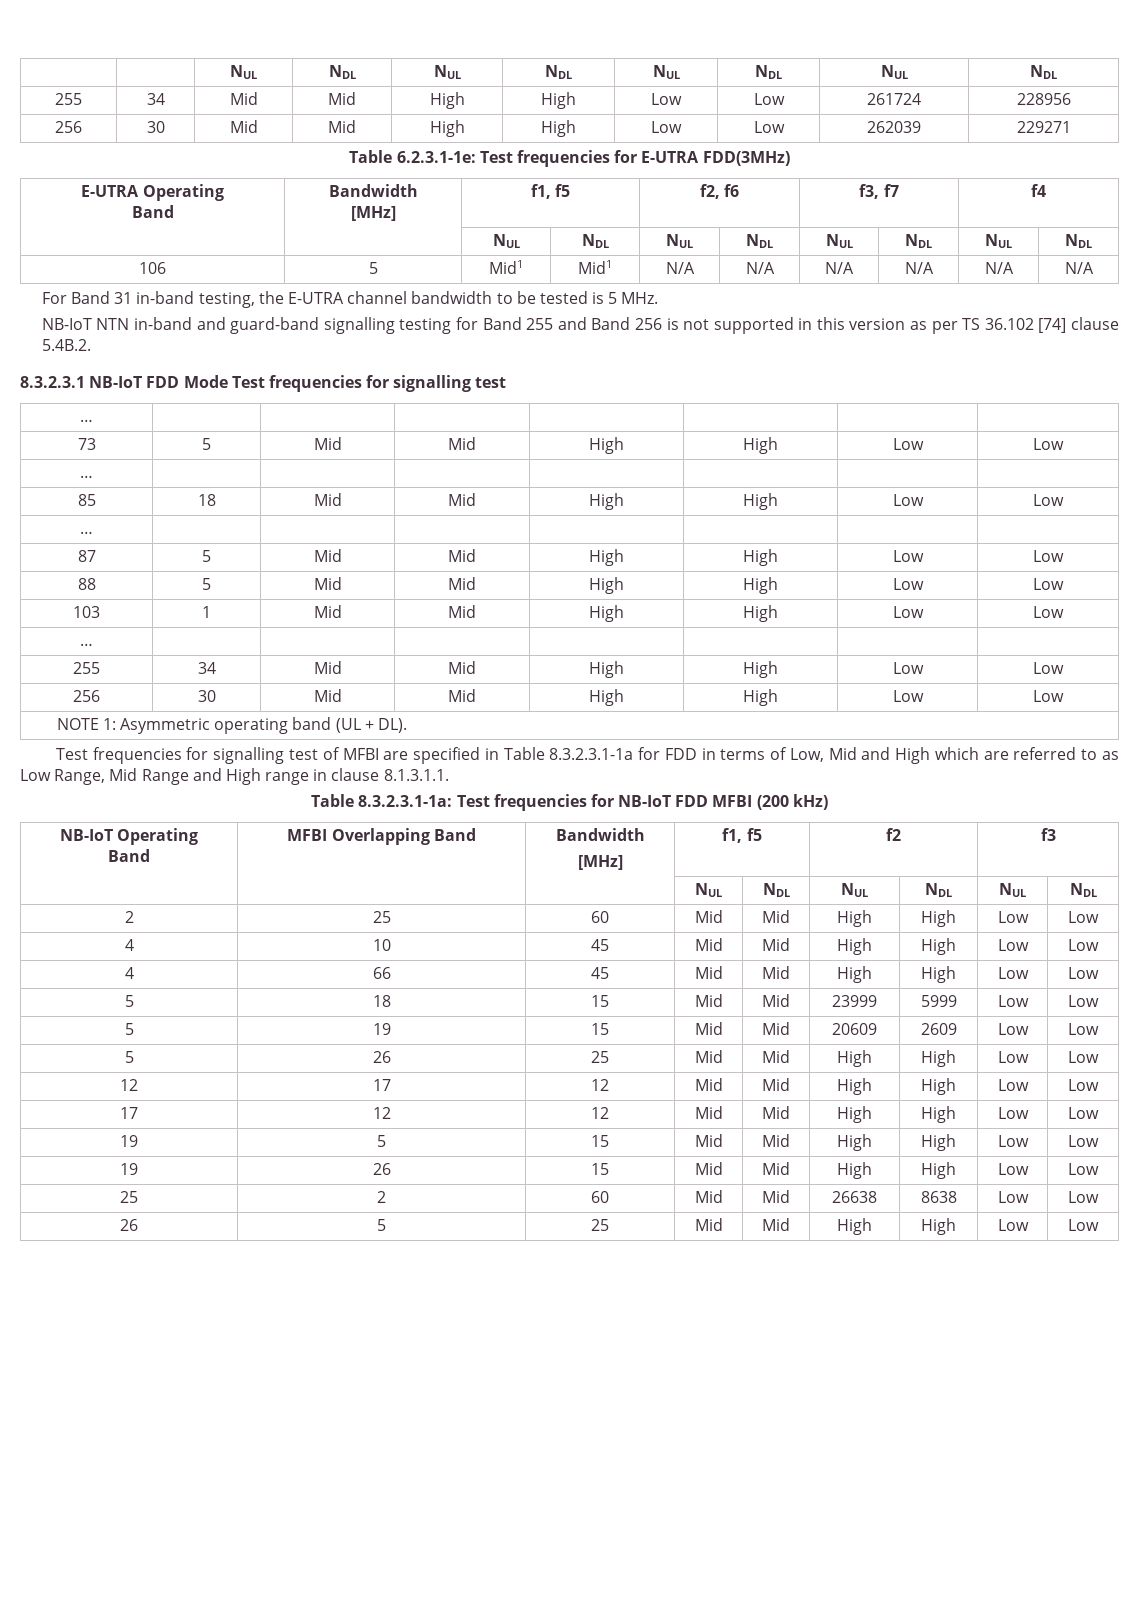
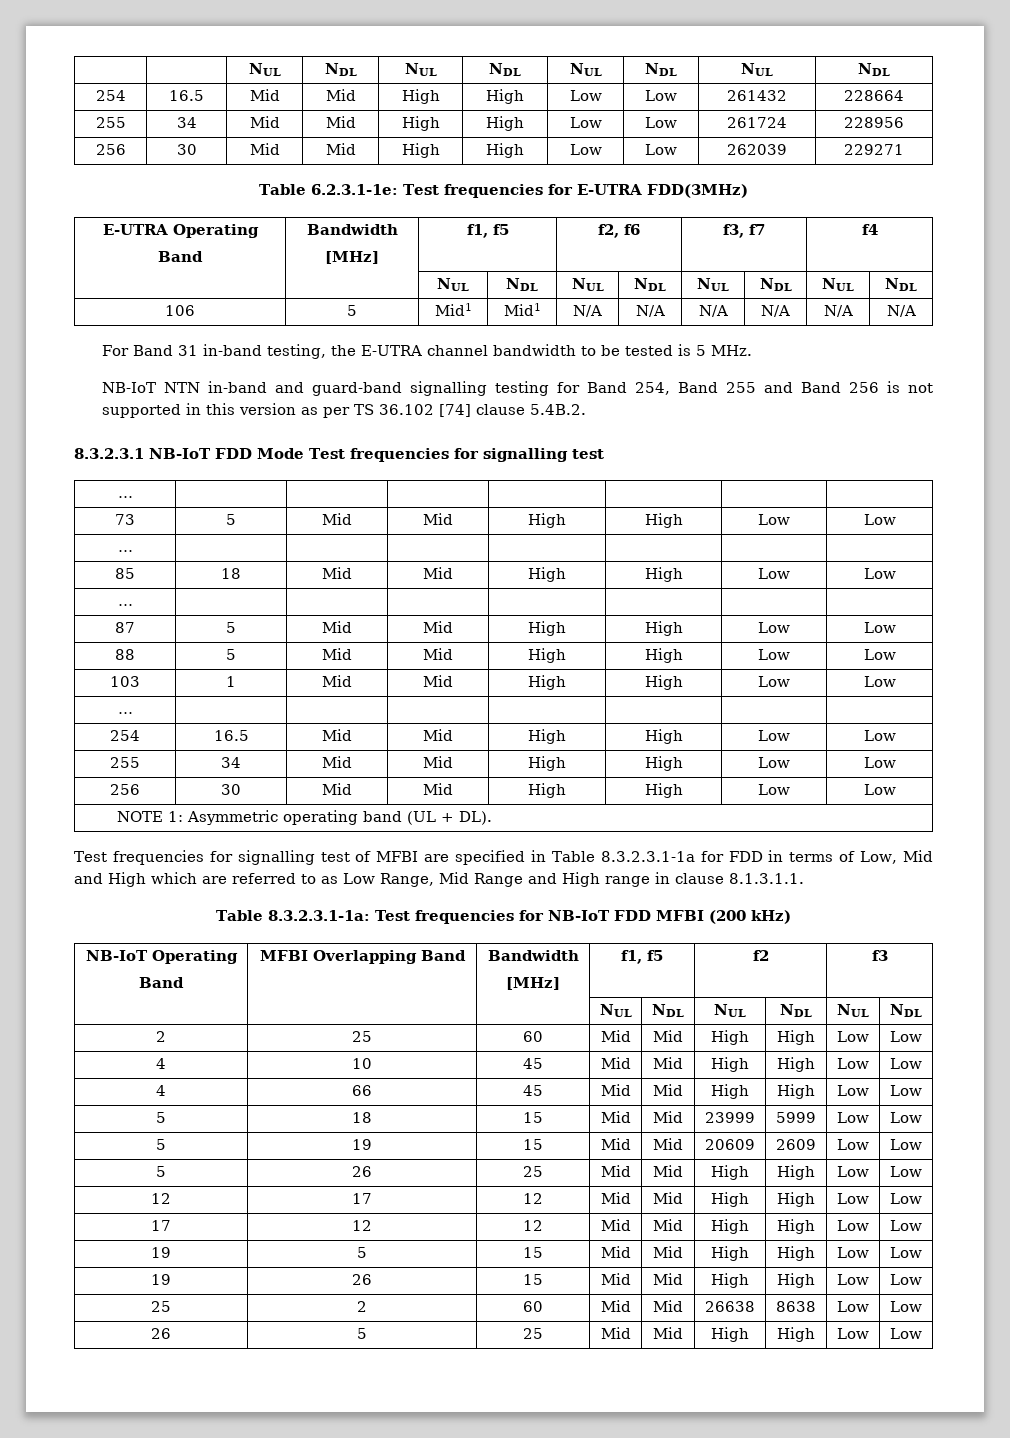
[230,65,257,79] [328,65,356,79] [433,65,461,79] [545,65,572,79] [652,65,680,79] [755,65,782,79] [880,65,908,79] [1030,65,1057,79] | | NUL | NDL | NUL | NDL | NUL | NDL | NUL | NDL -> [248,63,281,76] [324,63,357,76] [404,63,437,76] [489,63,521,76] [569,63,602,76] [645,63,677,76] [741,63,773,76] [858,63,890,76] [95,90,126,101] [169,90,204,101] [249,89,280,101] [325,89,356,101] [401,89,440,104] [486,89,524,104] [569,90,602,101] [645,90,677,101] [727,90,787,101] [844,90,904,101] | | NUL | NDL | NUL | NDL | NUL | NDL | NUL | NDL // 254 | 16.5 | Mid | Mid | High | High | Low | Low | 261432 | 228664
(522, 323) none -> [635,382,719,395] 254, Band
(93, 644) none -> [110,730,140,741] [213,730,249,741] [322,729,352,741] [423,729,453,741] [528,729,566,744] [644,729,683,744] [758,730,790,741] [863,730,896,741] // 254 | 16.5 | Mid | Mid | High | High | Low | Low

